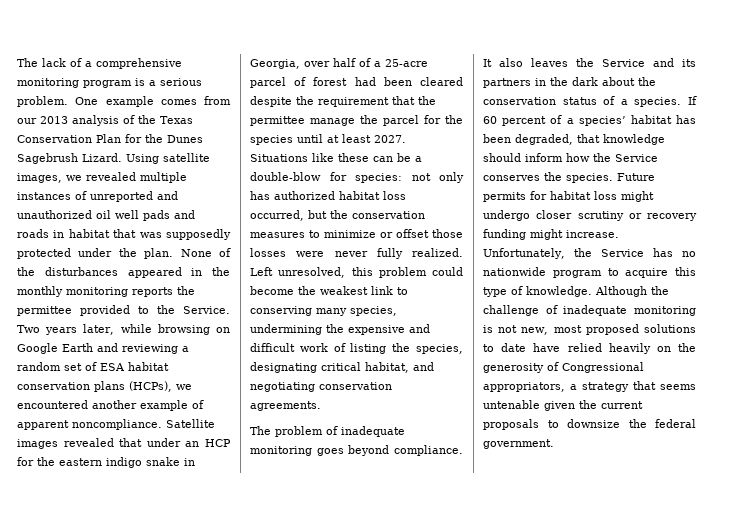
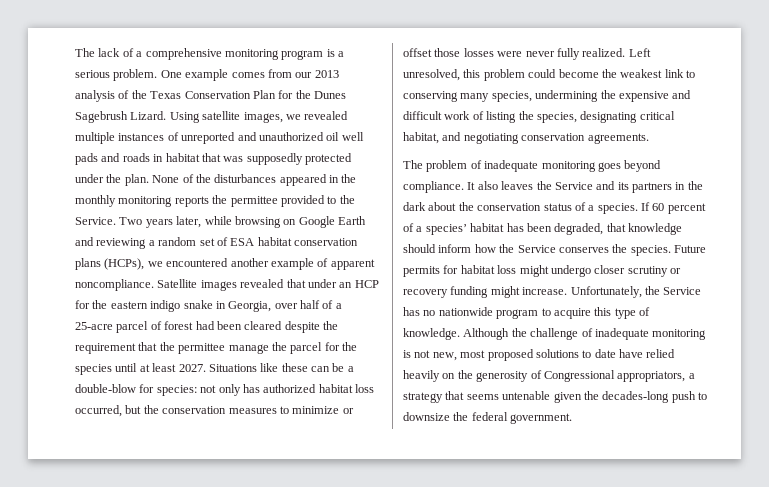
[601,401,643,409] [483,419,539,430] current proposals -> [602,391,696,403] decades-long push

